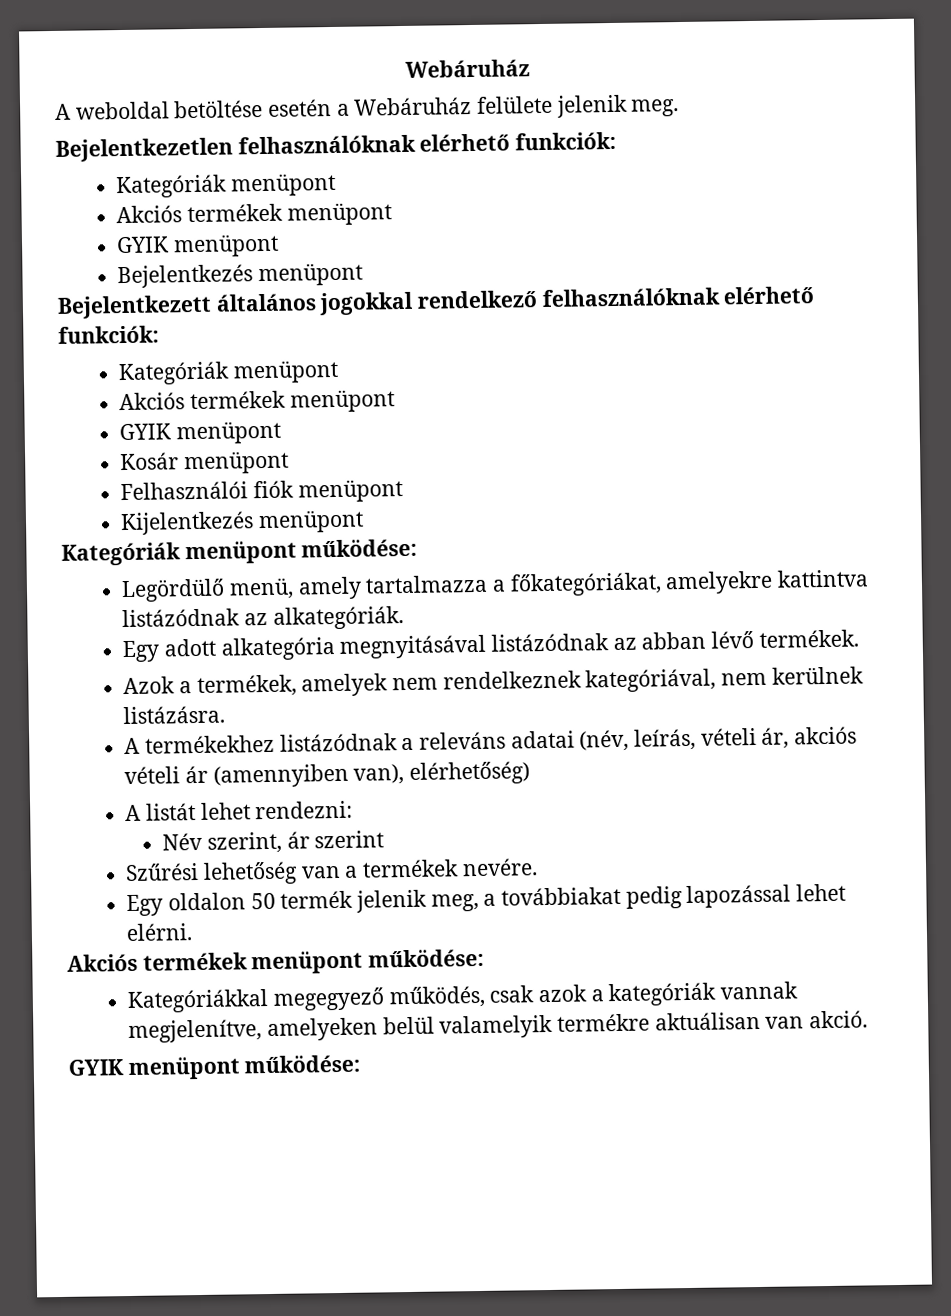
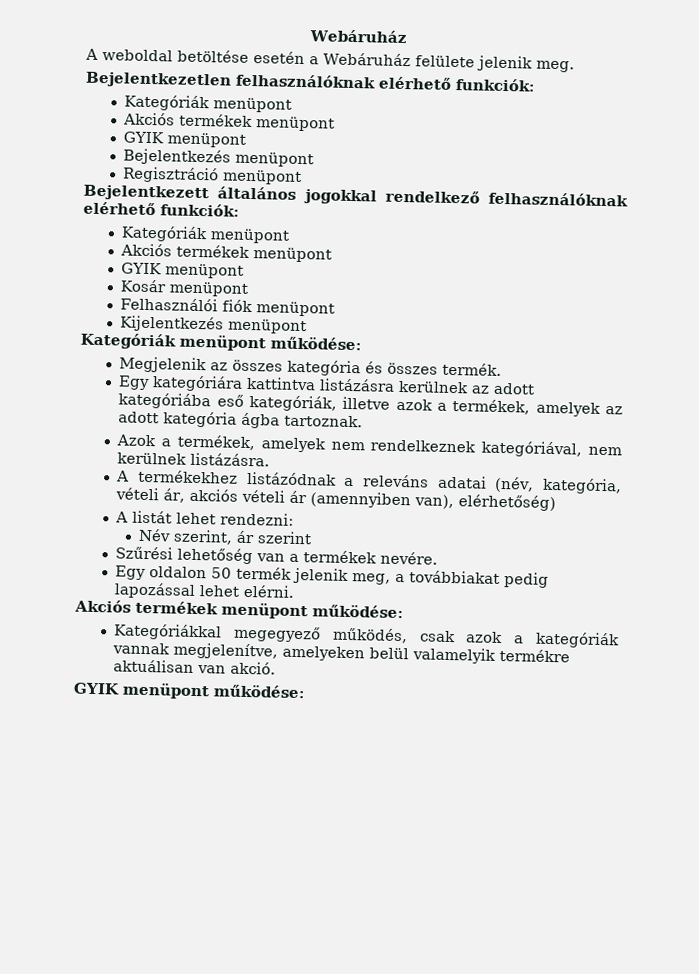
(363, 274) none -> [122,166,303,186] // Regisztráció menüpont
[121,569,869,603] [122,606,404,630] [122,629,859,663] Legördülő menü, amely tartalmazza a főkategóriákat, amelyekre kattintva listázódnak az alkategóriák. // Egy adott alkategória megnyitásával listázódnak az abban lévő termékek. -> [119,356,503,377] [118,375,536,395] [118,392,623,417] [118,411,364,429] Megjelenik az összes kategória és összes termék. // Egy kategóriára kattintva listázásra kerülnek az adott kategóriába eső kategóriák, illetve azok a termékek, amelyek az adott kategória ágba tartoznak.
[633,728,696,751] leírás, -> [542,477,622,495] kategória,

